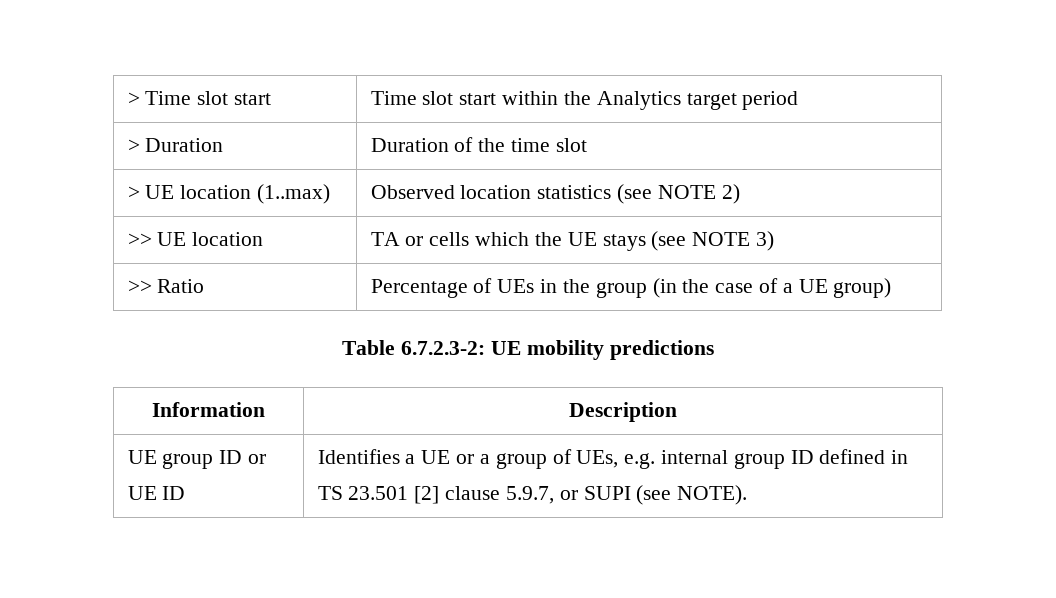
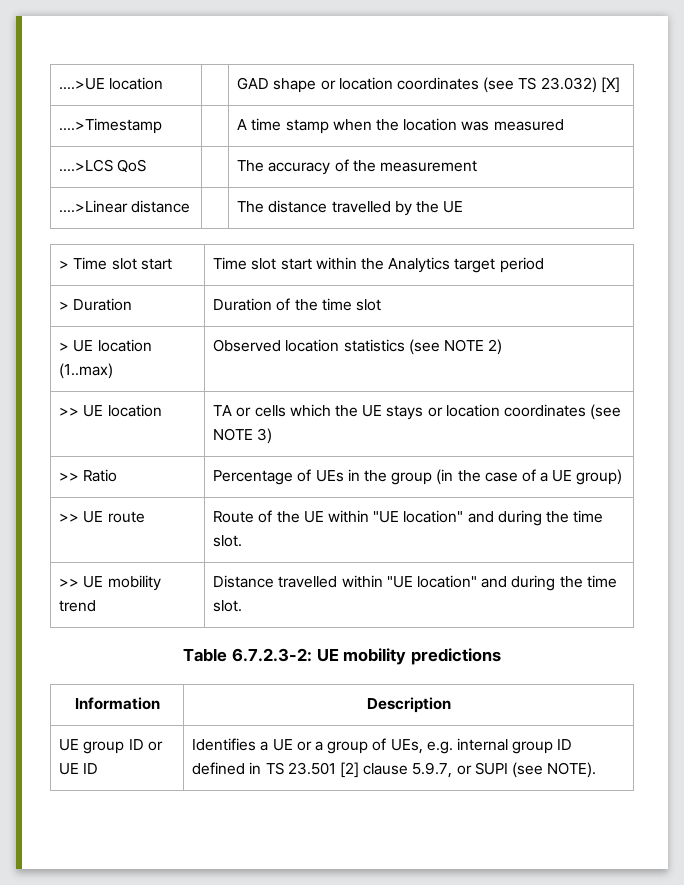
(127, 98) none -> [59,77,164,90] [237,77,620,93] [59,118,163,134] [237,118,564,134] [59,159,147,173] [237,159,477,175] [59,200,191,213] [237,200,464,216] ....>UE location | | GAD shape or location coordinates (see TS 23.032) [X] // ....>Timestamp | | A time stamp when the location was measured // ....>LCS QoS | | The accuracy of the measurement // ....>Linear distance | | The distance travelled by the UE //
(646, 242) none -> [427,404,586,417] or location coordinates
(892, 288) none -> [59,511,145,523] [213,510,604,526] [213,535,243,547] [59,575,161,591] [59,600,97,612] [213,575,617,591] [213,600,243,612] // >> UE route | Route of the UE within "UE location" and during the time slot. // >> UE mobility trend | Distance travelled within "UE location" and during the time slot.

